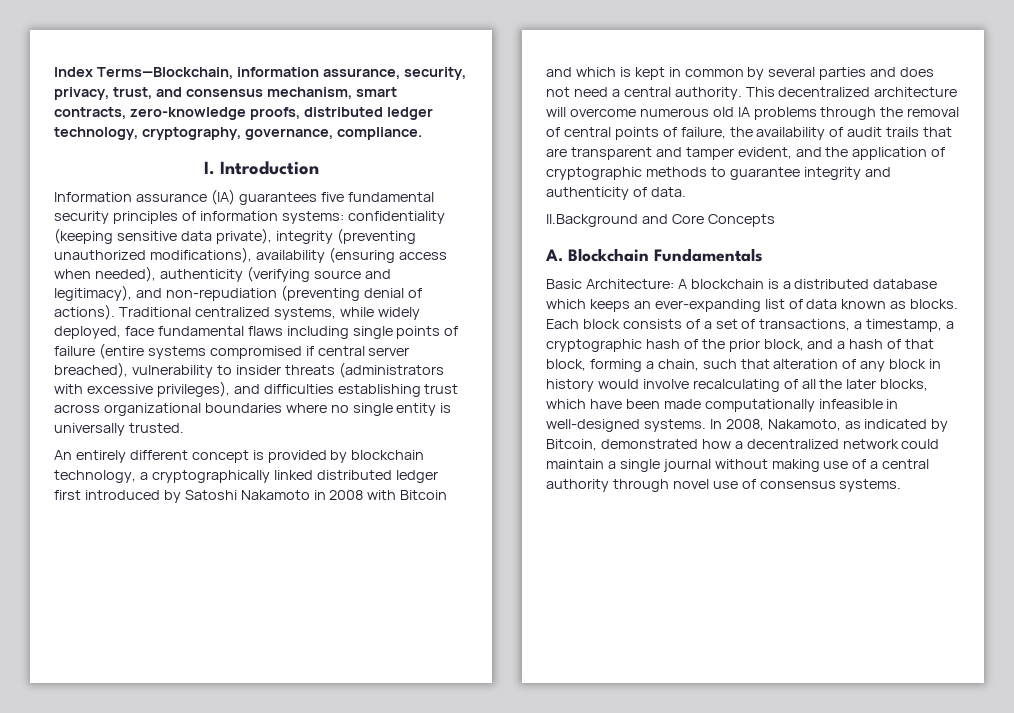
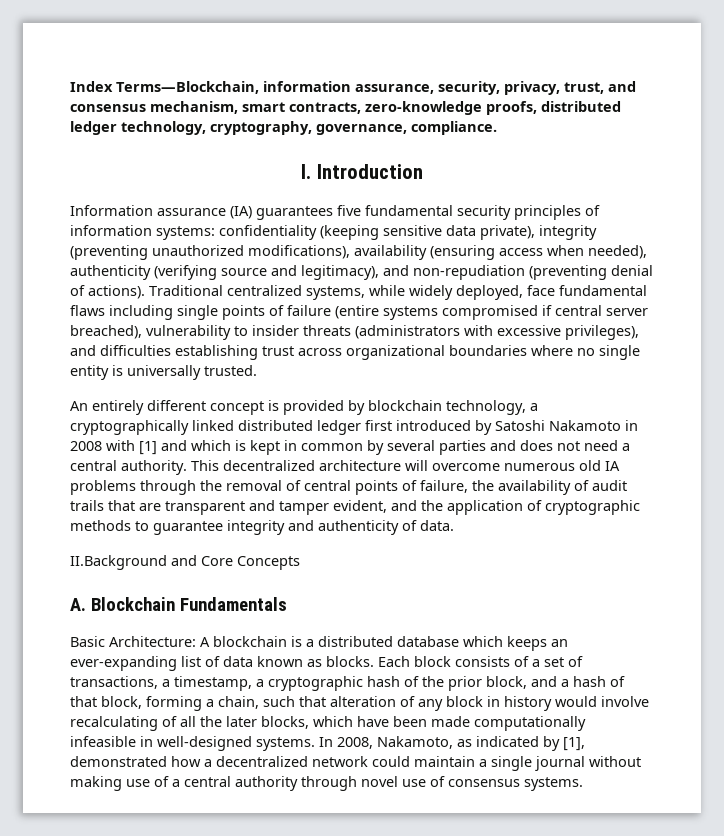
[400,490,448,500] Bitcoin -> [139,441,157,455] [1]
[546,439,597,451] Bitcoin, -> [563,737,585,751] [1],

